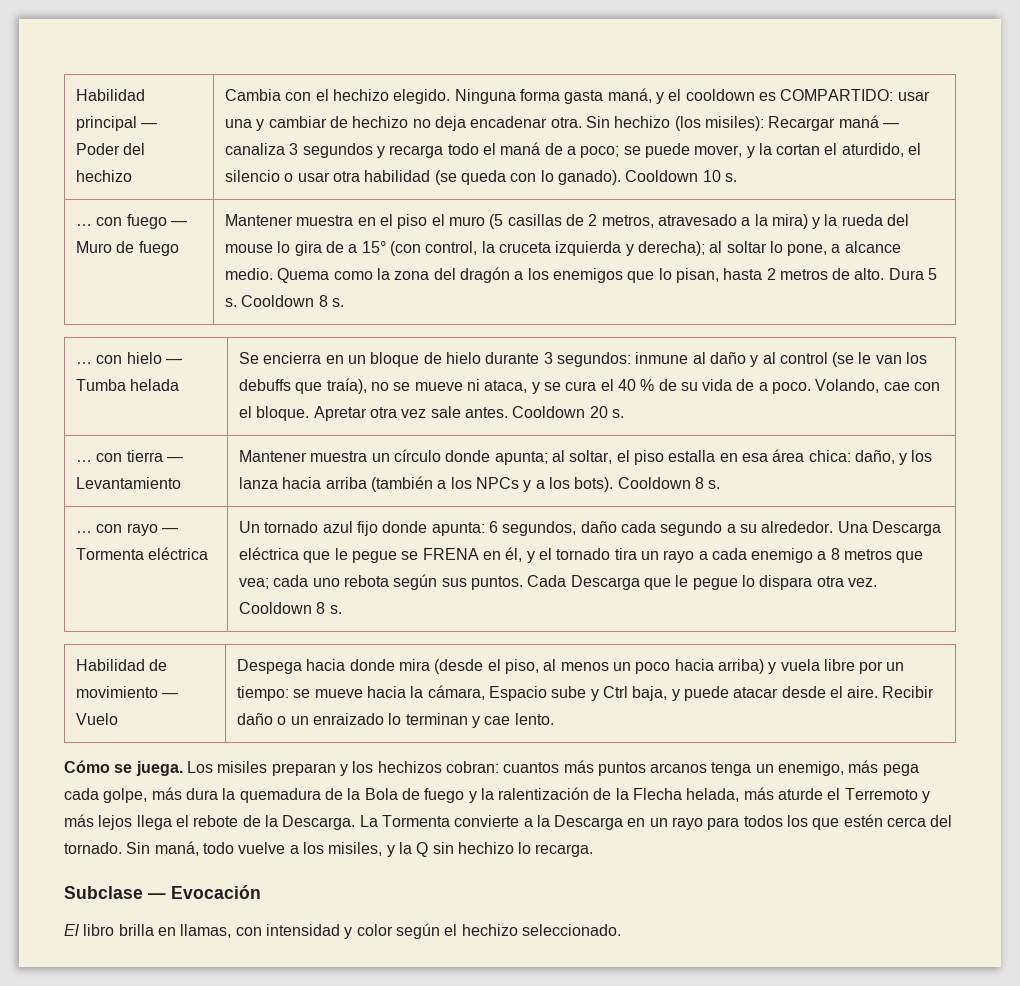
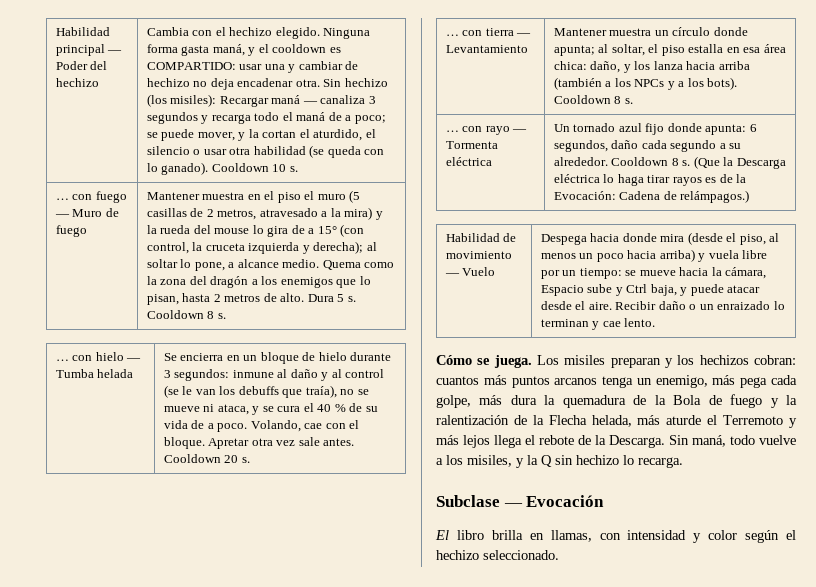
[837,521,941,536] [239,547,924,563] [239,574,877,590] [239,602,342,614] Una Descarga eléctrica que le pegue se FRENA en él, y el tornado tira un rayo a cada enemigo a 8 metros que vea; cada uno rebota según sus puntos. Cada Descarga que le pegue lo dispara otra vez. Cooldown 8 s. -> [611,156,786,169] [553,174,747,186] [553,190,750,203] Cooldown 8 s. (Que la Descarga eléctrica lo haga tirar rayos es de la Evocación: Cadena de relámpagos.)
[359,814,953,830] [64,842,122,854] La Tormenta convierte a la Descarga en un rayo para todos los que estén cerca del tornado. -> (665, 441) none

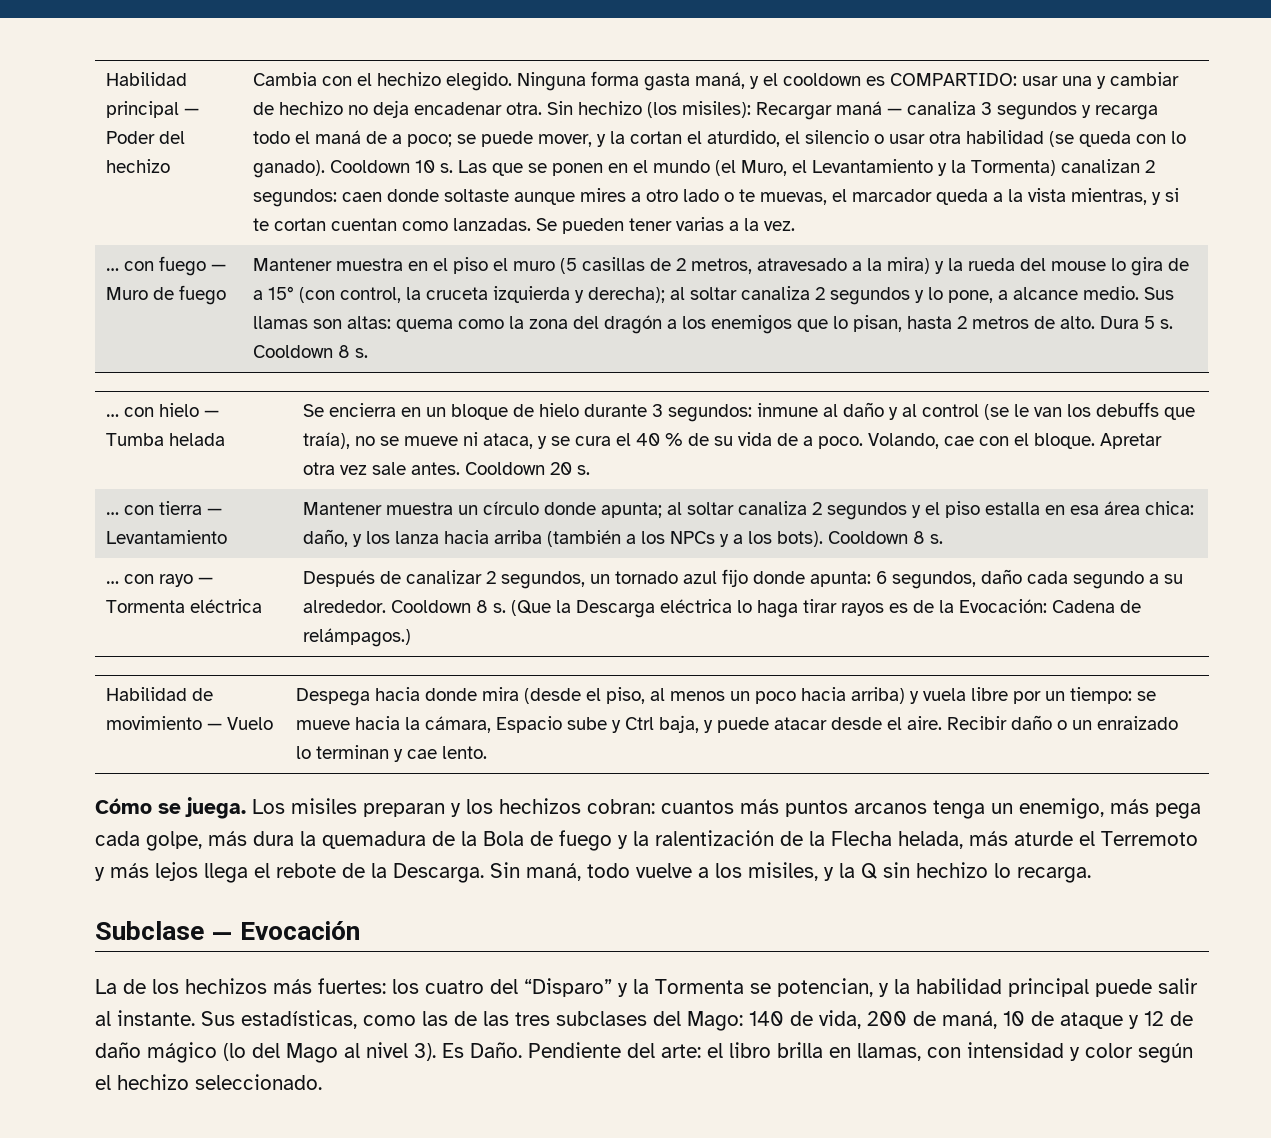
(298, 169) none -> [458,159,1156,176] [253,188,1180,207] [253,217,796,234] Las que se ponen en el mundo (el Muro, el Levantamiento y la Tormenta) canalizan 2 segundos: caen donde soltaste aunque mires a otro lado o te muevas, el marcador queda a la vista mientras, y si te cortan cuentan como lanzadas. Se pueden tener varias a la vez.
(178, 263) none -> [741,286,925,305] canaliza 2 segundos y
[322,260,361,270] Quema -> [1144,287,1175,300] [253,316,454,332] Sus llamas son altas: quema
[611,44,645,56] soltar, -> [687,501,922,520] soltar canaliza 2 segundos y
[553,124,570,132] Un -> [303,570,611,589] Después de canalizar 2 segundos, un
[435,530,449,540] El -> [95,978,1198,997] [95,1010,1193,1031] [95,1042,723,1063] La de los hechizos más fuertes: los cuatro del “Disparo” y la Tormenta se potencian, y la habilidad principal puede salir al instante. Sus estadísticas, como las de las tres subclases del Mago: 140 de vida, 200 de maná, 10 de ataque y 12 de daño mágico (lo del Mago al nivel 3). Es Daño. Pendiente del arte: el

